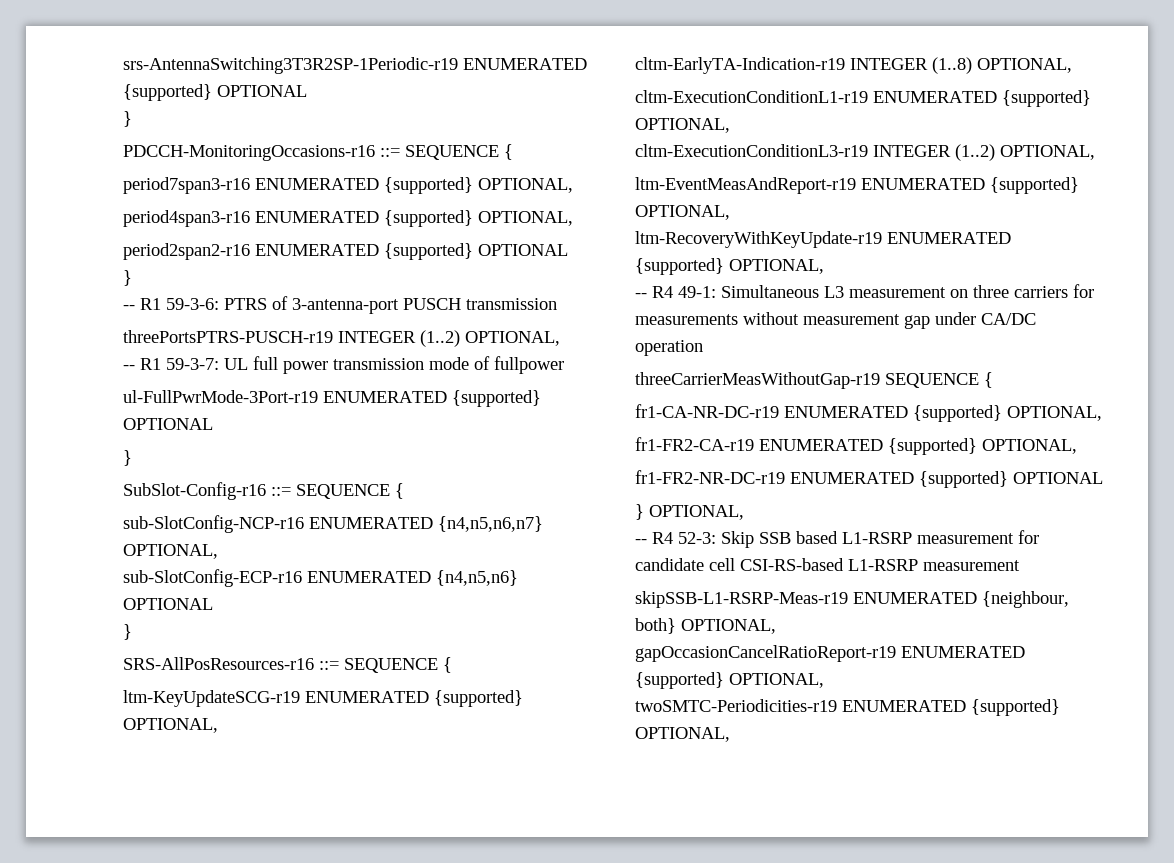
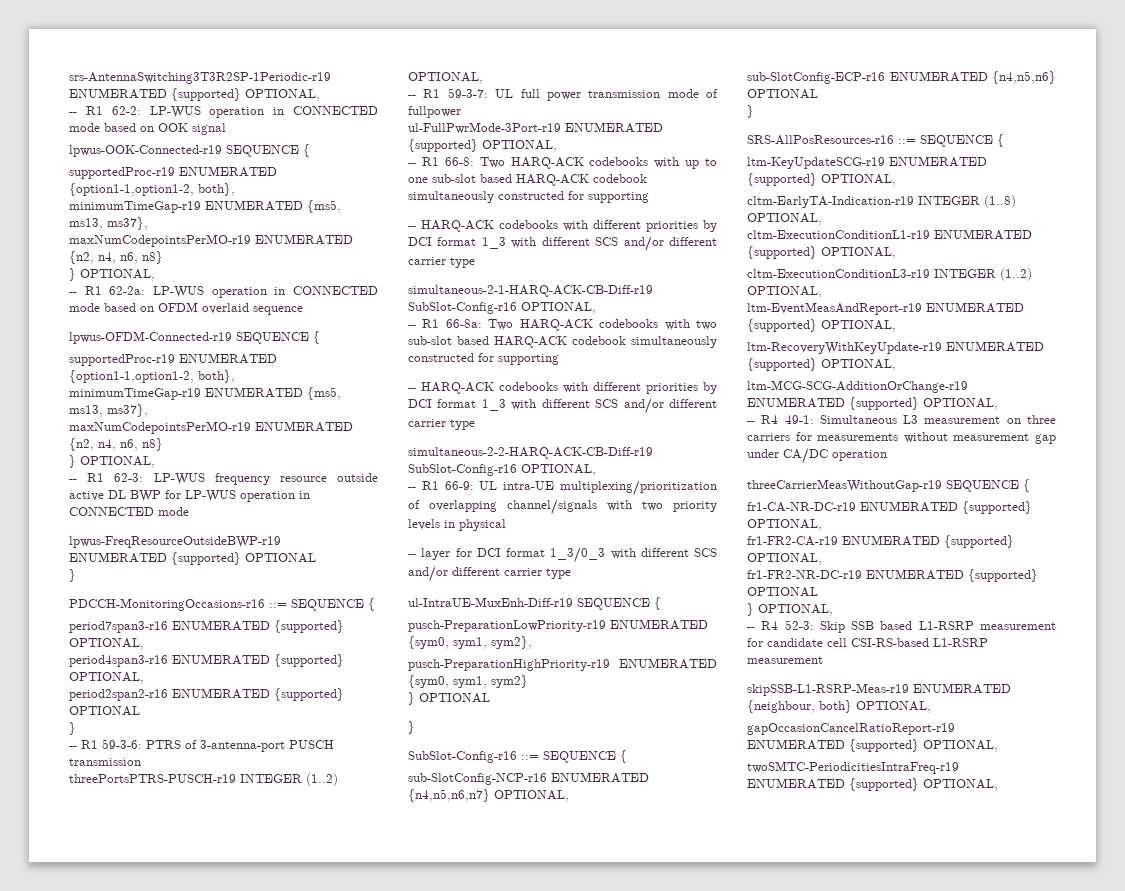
(212, 92) none -> [245,89,320,101] [69,106,378,118] [69,123,226,135] [69,144,310,157] [69,166,277,179] [69,183,235,196] [69,200,341,213] [69,217,148,230] [69,234,353,247] [69,251,163,264] [69,268,155,281] [69,286,378,298] [69,302,303,315] [69,331,320,344] [69,353,277,366] [69,370,235,383] [69,387,341,400] [69,404,148,417] [69,421,353,434] [69,438,163,451] [69,455,155,468] [69,473,378,485] [69,490,310,502] [69,507,189,516] [69,536,281,548] [69,552,241,565] OPTIONAL, // -- R1 62-2: LP-WUS operation in CONNECTED mode based on OOK signal // lpwus-OOK-Connected-r19 SEQUENCE { // supportedProc-r19 ENUMERATED {option1-1,option1-2, both}, // minimumTimeGap-r19 ENUMERATED {ms5, ms13, ms37}, // maxNumCodepointsPerMO-r19 ENUMERATED {n2, n4, n6, n8} // } OPTIONAL, // -- R1 62-2a: LP-WUS operation in CONNECTED mode based on OFDM overlaid sequence // lpwus-OFDM-Connected-r19 SEQUENCE { // supportedProc-r19 ENUMERATED {option1-1,option1-2, both}, // minimumTimeGap-r19 ENUMERATED {ms5, ms13, ms37}, // maxNumCodepointsPerMO-r19 ENUMERATED {n2, n4, n6, n8} // } OPTIONAL, // -- R1 62-3: LP-WUS frequency resource outside active DL BWP for LP-WUS operation in CONNECTED mode // lpwus-FreqResourceOutsideBWP-r19 ENUMERATED {supported}
(541, 398) none -> [482,140,557,152] [408,157,717,169] [408,174,647,186] [408,191,649,203] [408,220,717,232] [408,236,717,252] [408,257,475,268] [408,285,653,297] [408,302,596,314] [408,319,717,331] [408,336,717,348] [408,353,559,365] [408,382,717,394] [408,398,717,414] [408,419,475,430] [408,447,653,459] [408,464,596,476] [408,480,717,496] [408,499,717,515] [408,519,506,531] [408,547,717,563] [408,566,571,582] [408,597,661,610] [408,619,708,632] [408,636,532,649] [408,658,717,671] [408,675,528,688] [408,692,415,705] OPTIONAL, // -- R1 66-8: Two HARQ-ACK codebooks with up to one sub-slot based HARQ-ACK codebook simultaneously constructed for supporting // -- HARQ-ACK codebooks with different priorities by DCI format 1_3 with different SCS and/or different carrier type // simultaneous-2-1-HARQ-ACK-CB-Diff-r19 SubSlot-Config-r16 OPTIONAL, // -- R1 66-8a: Two HARQ-ACK codebooks with two sub-slot based HARQ-ACK codebook simultaneously constructed for supporting // -- HARQ-ACK codebooks with different priorities by DCI format 1_3 with different SCS and/or different carrier type // simultaneous-2-2-HARQ-ACK-CB-Diff-r19 SubSlot-Config-r16 OPTIONAL, // -- R1 66-9: UL intra-UE multiplexing/prioritization of overlapping channel/signals with two priority levels in physical // -- layer for DCI format 1_3/0_3 with different SCS and/or different carrier type // ul-IntraUE-MuxEnh-Diff-r19 SEQUENCE { // pusch-PreparationLowPriority-r19 ENUMERATED {sym0, sym1, sym2}, // pusch-PreparationHighPriority-r19 ENUMERATED {sym0, sym1, sym2} // }
(824, 266) none -> [747,380,968,393] [747,397,998,410] // ltm-MCG-SCG-AdditionOrChange-r19 ENUMERATED {supported} OPTIONAL,
[635,699,837,712] twoSMTC-Periodicities-r19 -> [747,761,959,774] twoSMTC-PeriodicitiesIntraFreq-r19

